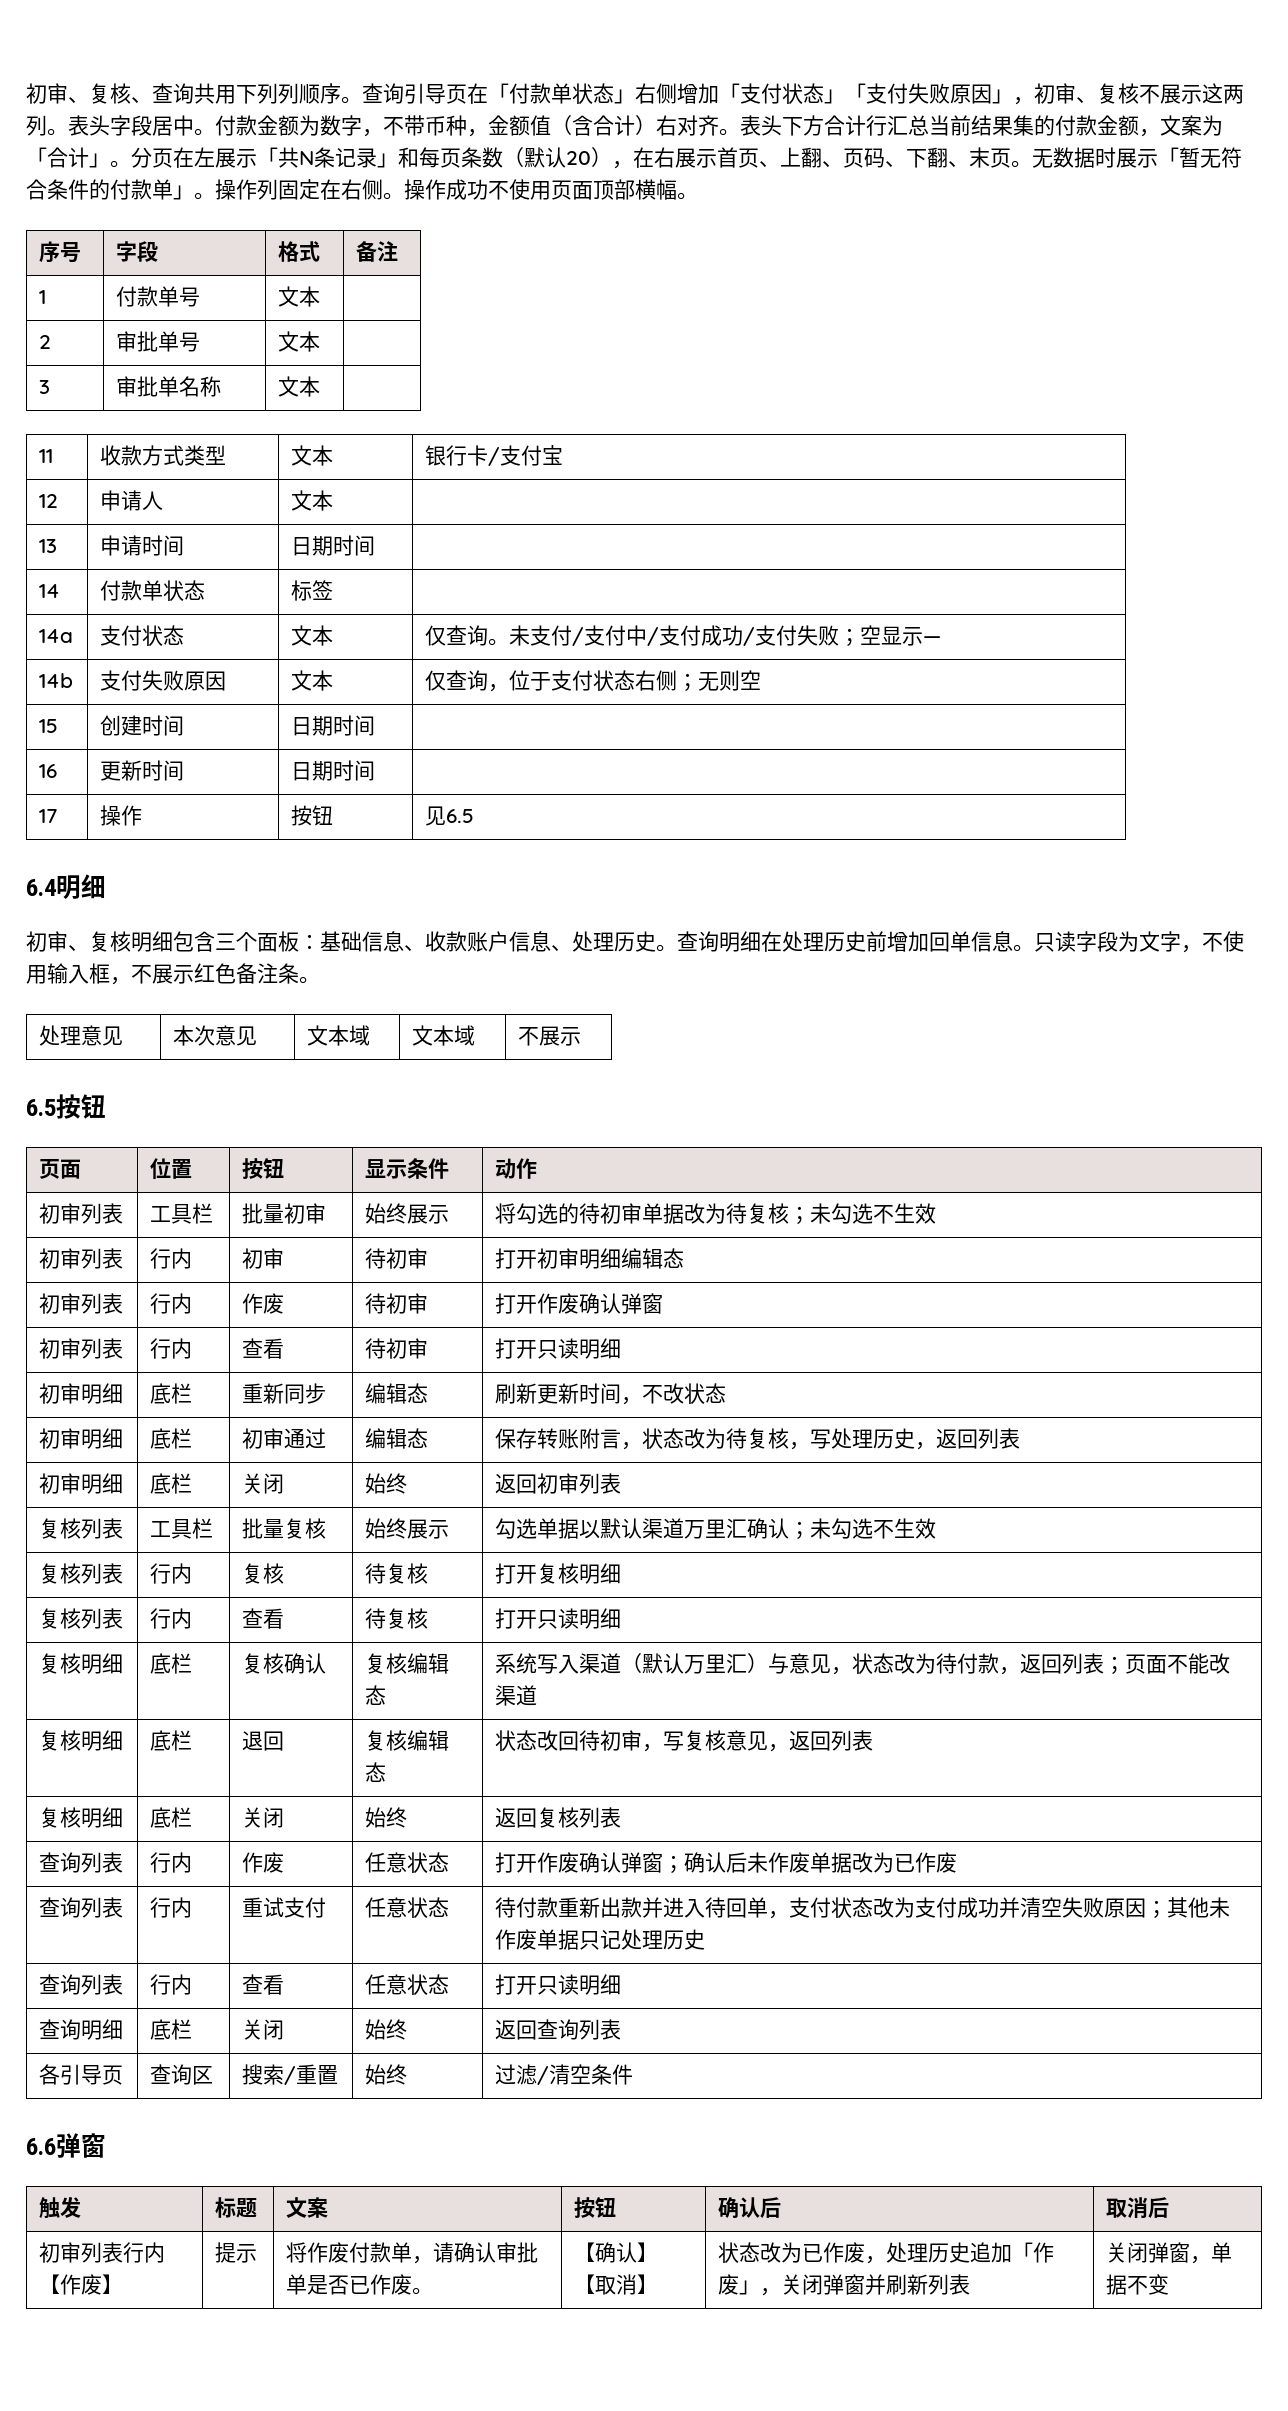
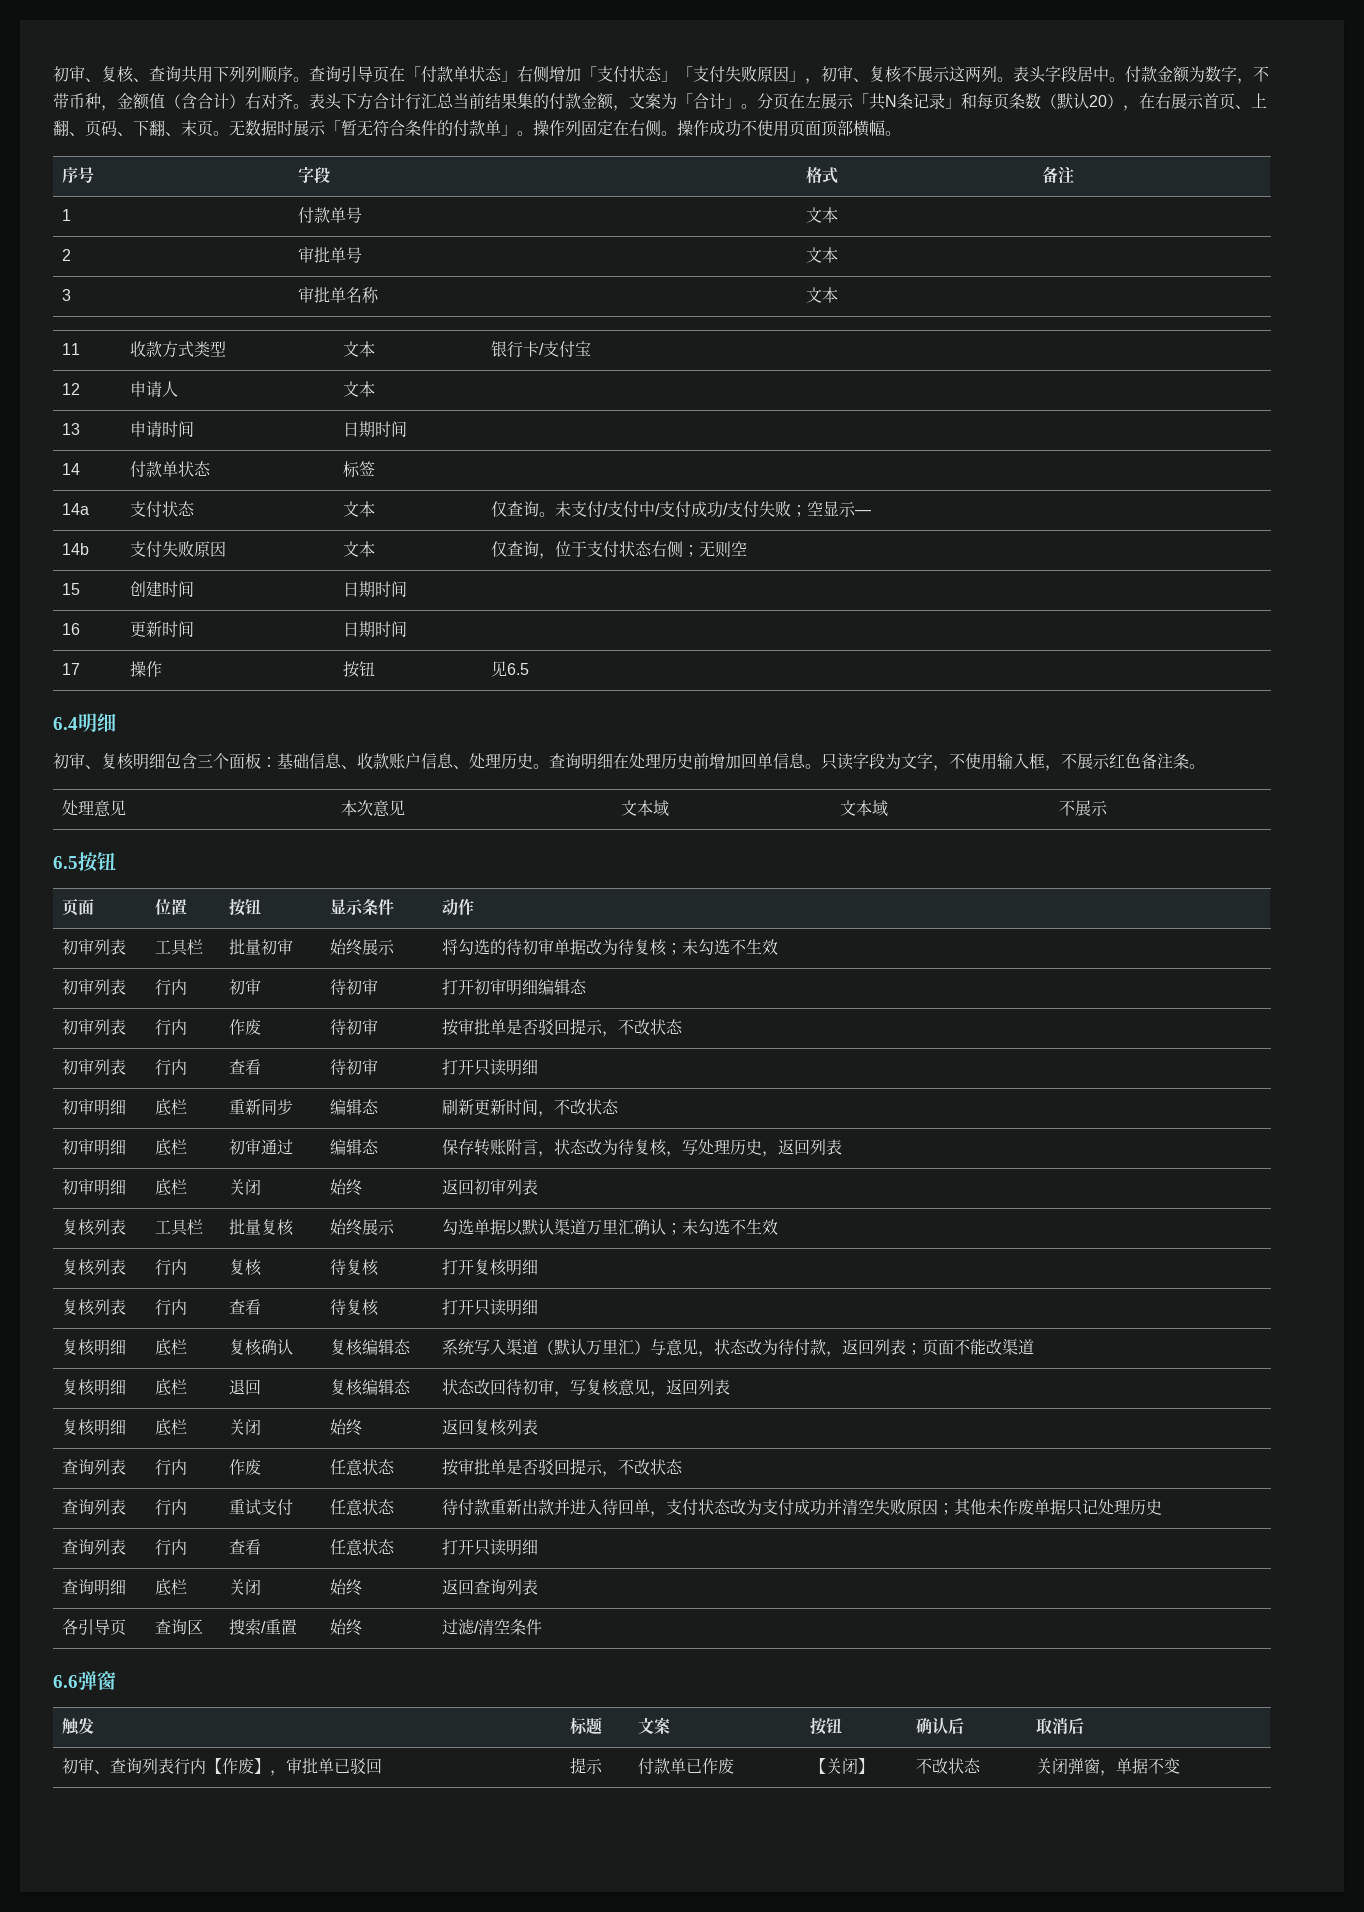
[495,1293,664,1314] 打开作废确认弹窗 -> [441,1018,683,1037] 按审批单是否驳回提示，不改状态
[495,1852,958,1874] 打开作废确认弹窗；确认后未作废单据改为已作废 -> [441,1458,683,1477] 按审批单是否驳回提示，不改状态
(82, 2252) none -> [93,1758,142,1774] 、查询
[215,2242,258,2263] [286,2242,539,2264] [286,2274,434,2295] [574,2242,659,2263] [574,2274,659,2295] [718,2242,1055,2264] [718,2274,971,2296] | 提示 | 将作废付款单，请确认审批单是否已作废。 | 【确认】【取消】 | 状态改为已作废，处理历史追加「作废」，关闭弹窗并刷新列表 -> [269,1757,382,1776] [569,1757,603,1774] [637,1758,734,1775] [809,1758,874,1774] [915,1758,981,1774] ，审批单已驳回 | 提示 | 付款单已作废 | 【关闭】 | 不改状态

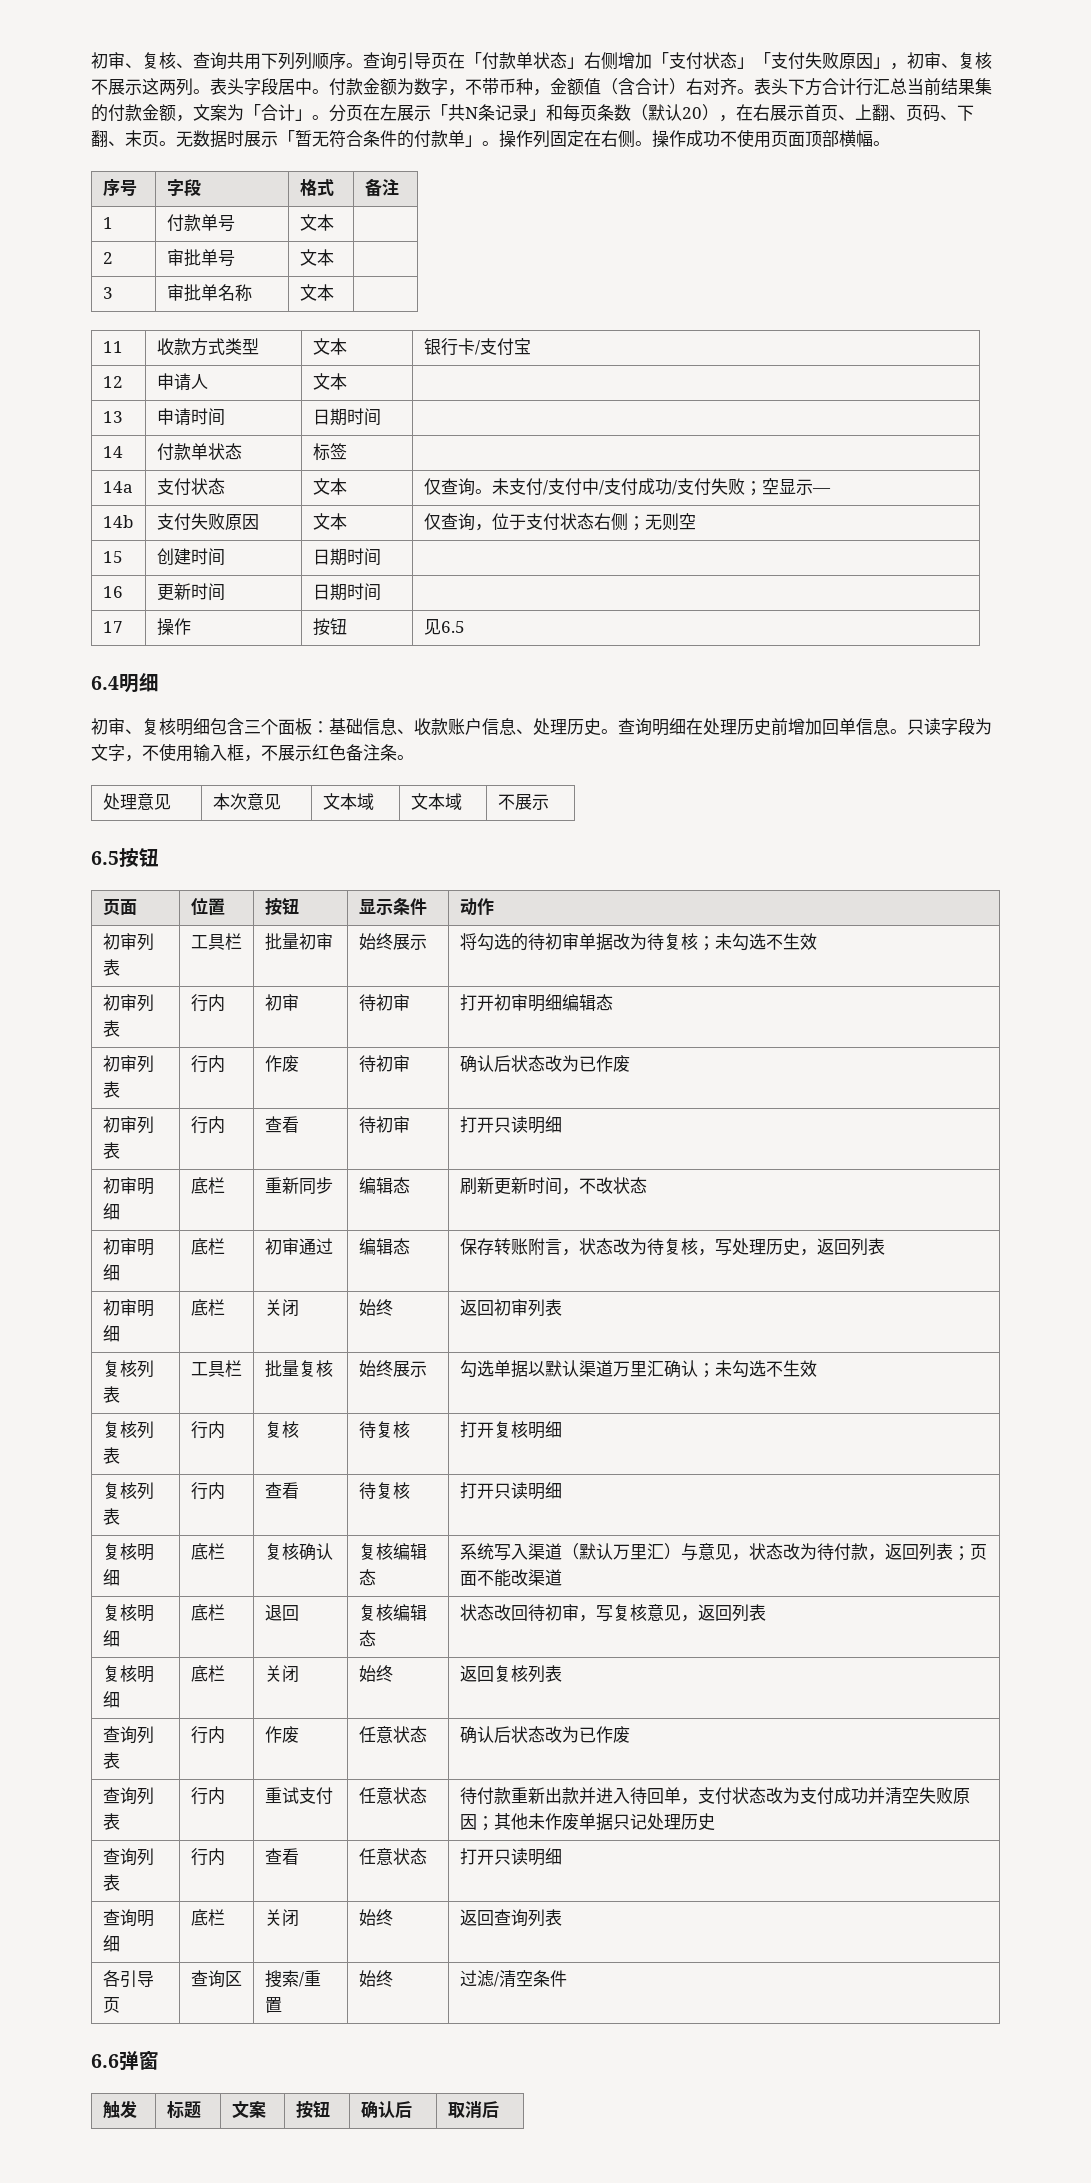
[441,1018,683,1037] 按审批单是否驳回提示，不改状态 -> [459,1055,630,1073] 确认后状态改为已作废
[441,1458,683,1477] 按审批单是否驳回提示，不改状态 -> [459,1726,630,1744] 确认后状态改为已作废
[61,1757,382,1776] [569,1757,603,1774] [637,1758,734,1775] [809,1758,874,1774] [915,1758,981,1774] [1035,1758,1180,1776] // 初审、查询列表行内【作废】，审批单已驳回 | 提示 | 付款单已作废 | 【关闭】 | 不改状态 | 关闭弹窗，单据不变 -> (499, 2109) none

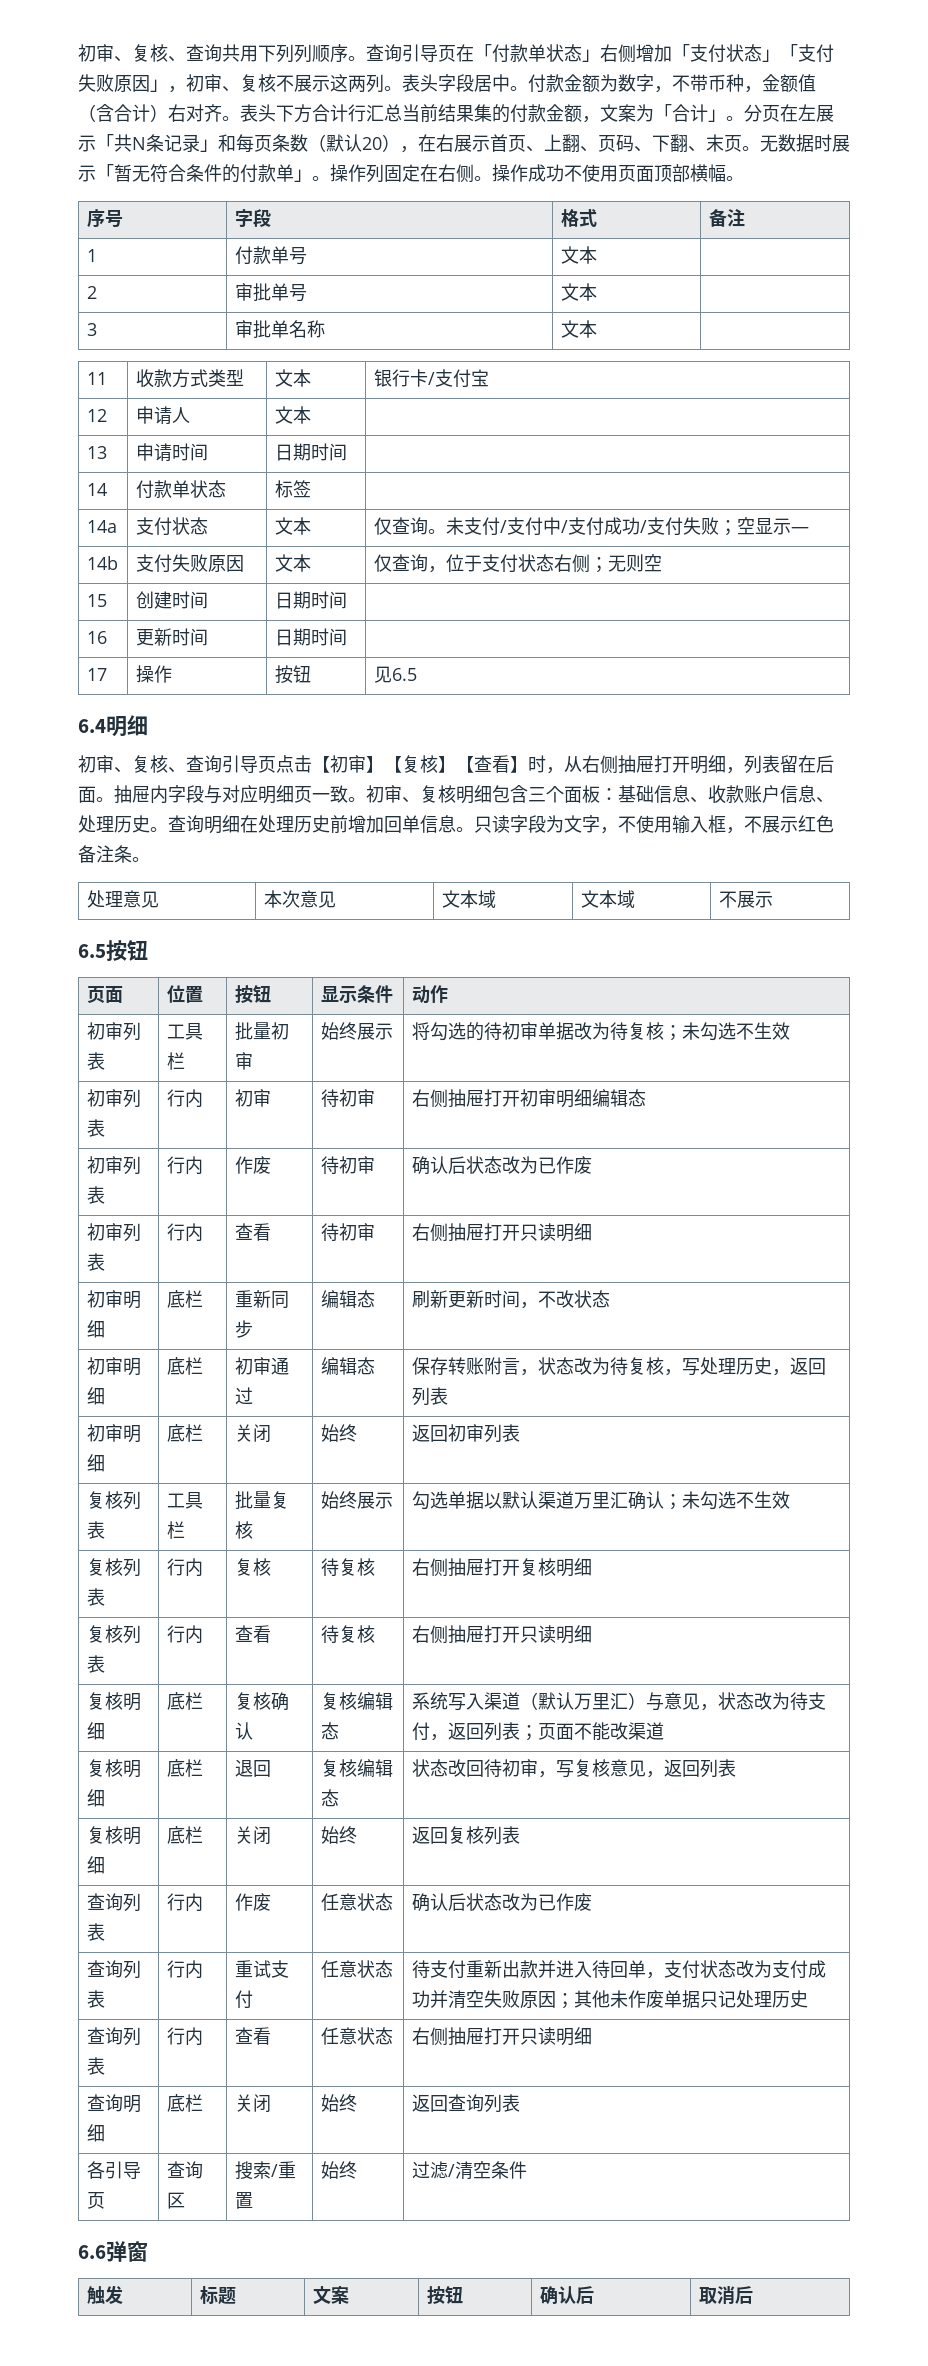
(176, 726) none -> [168,755,834,774] [78,785,456,804] 、查询引导页点击【初审】【复核】【查看】时，从右侧抽屉打开明细，列表留在后面。抽屉内字段与对应明细页一致。初审、复核
(410, 1002) none -> [411,1089,484,1108] 右侧抽屉
(410, 1124) none -> [411,1223,484,1242] 右侧抽屉
(410, 1429) none -> [411,1558,484,1577] 右侧抽屉
(410, 1490) none -> [411,1625,484,1644] 右侧抽屉
[833,1543,868,1561] 付款 -> [807,1692,826,1710] [411,1722,430,1741] 支付
[476,1787,511,1805] 付款 -> [429,1960,466,1979] 支付
(427, 1856) none -> [411,2027,484,2046] 右侧抽屉

